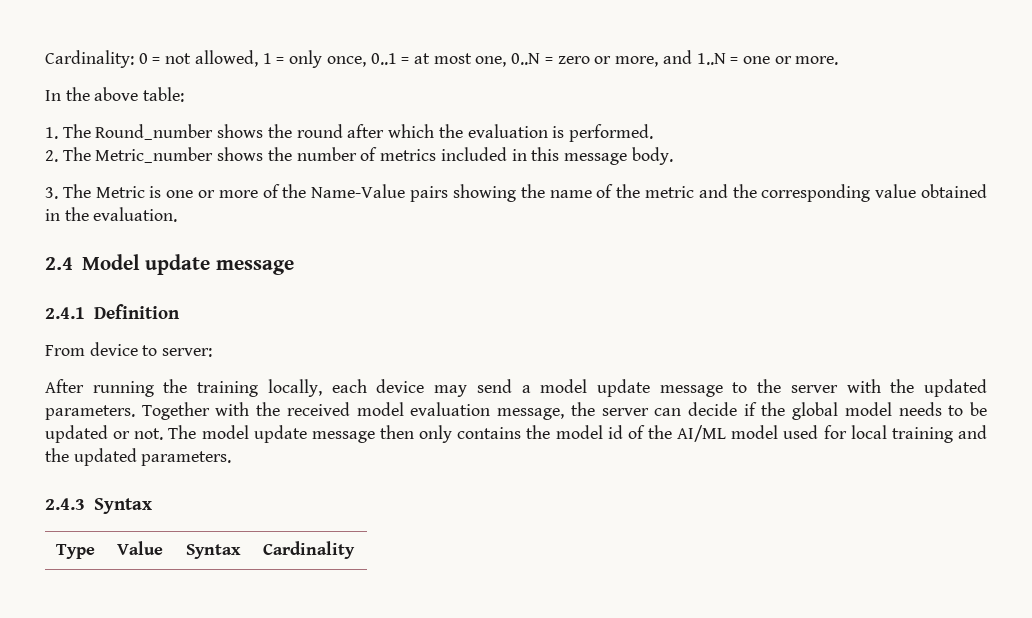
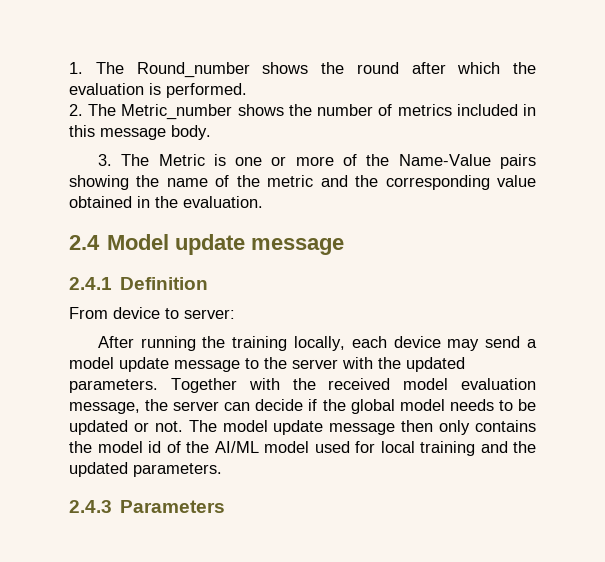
[45,50,839,68] [45,87,185,102] Cardinality: 0 = not allowed, 1 = only once, 0..1 = at most one, 0..N = zero or more, and 1..N = one or more. // In the above table: // -> (69, 68) none
[93,498,152,514] [55,544,95,559] [116,541,163,555] [185,544,241,559] [262,541,355,559] Syntax // Type | Value | Syntax | Cardinality -> [120,500,226,513] Parameters

